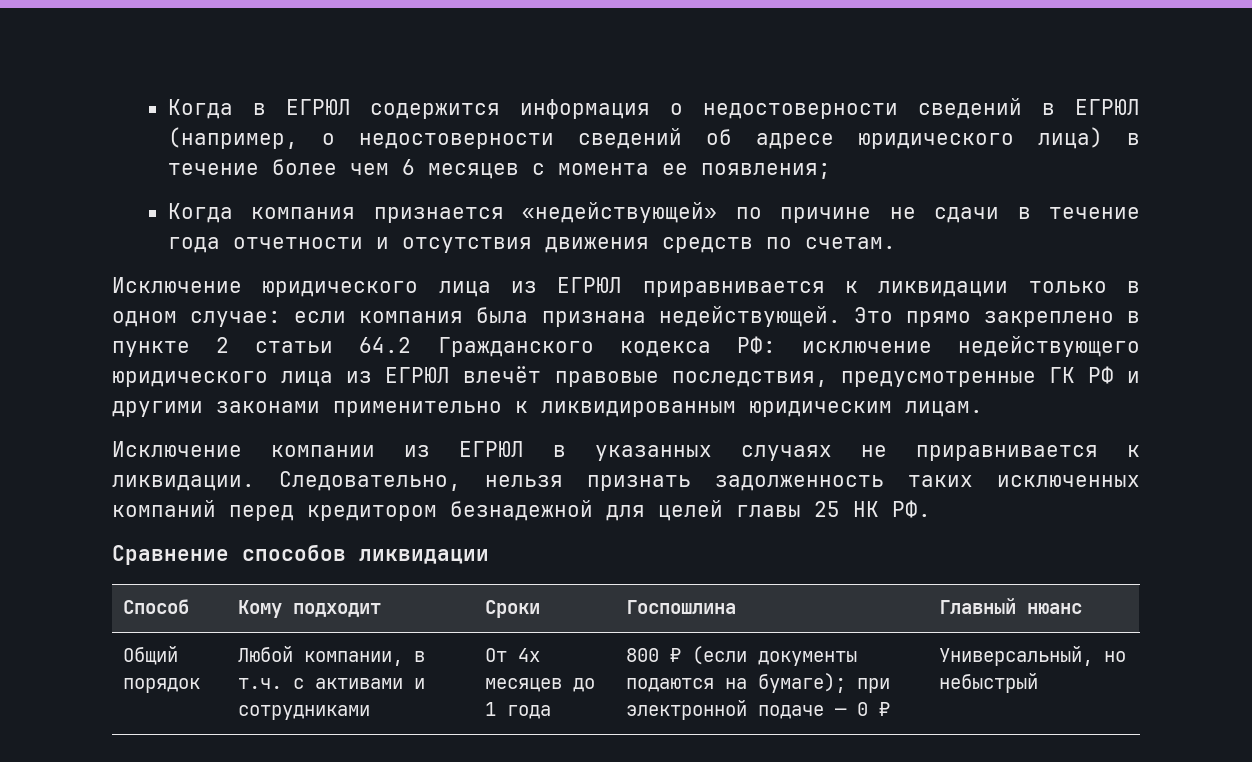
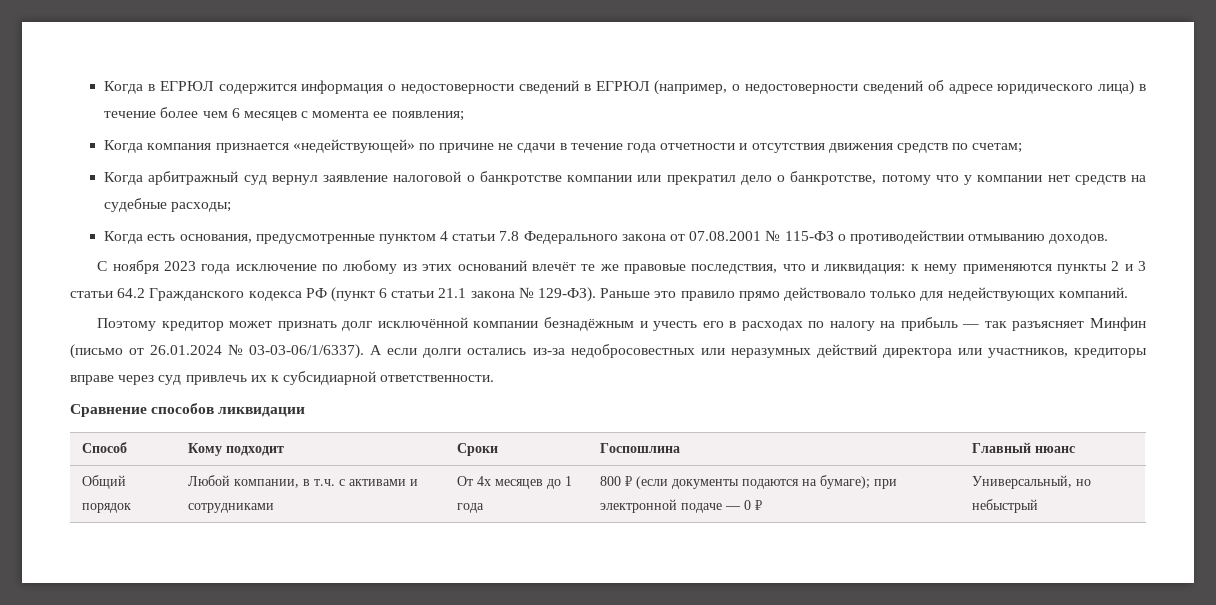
[804,237,896,249] [112,277,1140,297] [112,306,1140,327] [112,336,1140,357] [112,366,1140,387] [112,401,983,417] [112,441,1140,461] [112,471,1140,491] [112,500,931,521] счетам. // Исключение юридического лица из ЕГРЮЛ приравнивается к ликвидации только в одном случае: если компания была признана недействующей. Это прямо закреплено в пункте 2 статьи 64.2 Гражданского кодекса РФ: исключение недействующего юридического лица из ЕГРЮЛ влечёт правовые последствия, предусмотренные ГК РФ и другими законами применительно к ликвидированным юридическим лицам. // Исключение компании из ЕГРЮЛ в указанных случаях не приравнивается к ликвидации. Следовательно, нельзя признать задолженность таких исключенных компаний перед кредитором безнадежной для целей главы 25 НК РФ. -> [972,143,1023,153] [104,171,1146,185] [104,198,232,212] [104,230,1109,244] [97,260,1146,274] [70,287,1128,302] [97,317,1147,331] [70,344,1147,359] [70,371,495,385] счетам; // Когда арбитражный суд вернул заявление налоговой о банкротстве компании или прекратил дело о банкротстве, потому что у компании нет средств на судебные расходы; // Когда есть основания, предусмотренные пунктом 4 статьи 7.8 Федерального закона от 07.08.2001 № 115-ФЗ о противодействии отмыванию доходов. // С ноября 2023 года исключение по любому из этих оснований влечёт те же правовые последствия, что и ликвидация: к нему применяются пункты 2 и 3 статьи 64.2 Гражданского кодекса РФ (пункт 6 статьи 21.1 закона № 129-ФЗ). Раньше это правило прямо действовало только для недействующих компаний. // Поэтому кредитор может признать долг исключённой компании безнадёжным и учесть его в расходах по налогу на прибыль — так разъясняет Минфин (письмо от 26.01.2024 № 03-03-06/1/6337). А если долги остались из-за недобросовестных или неразумных действий директора или участников, кредиторы вправе через суд привлечь их к субсидиарной ответственности.

